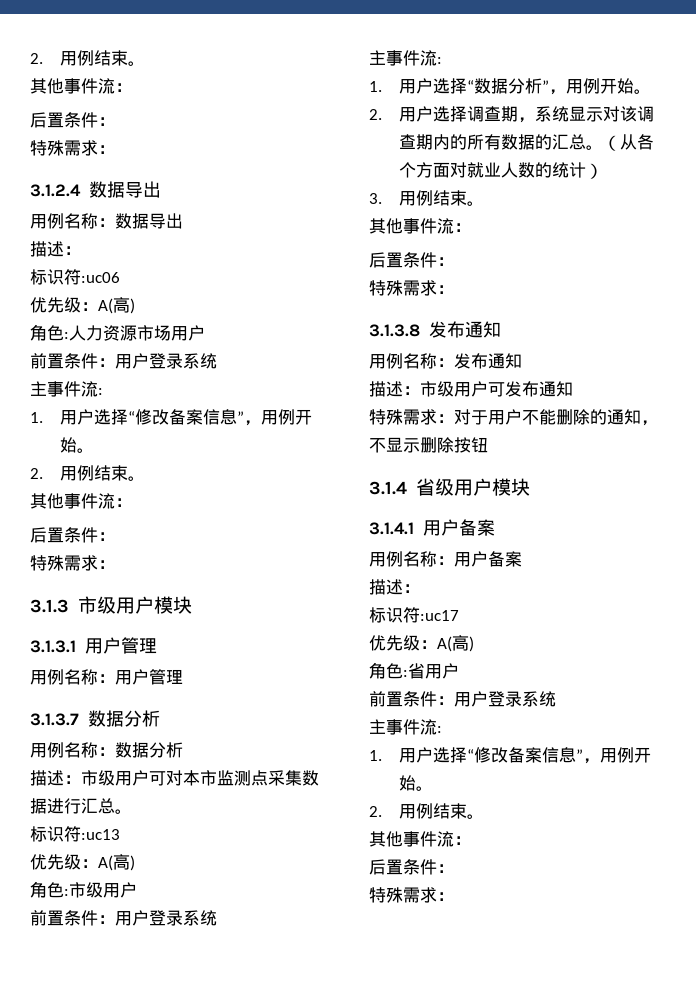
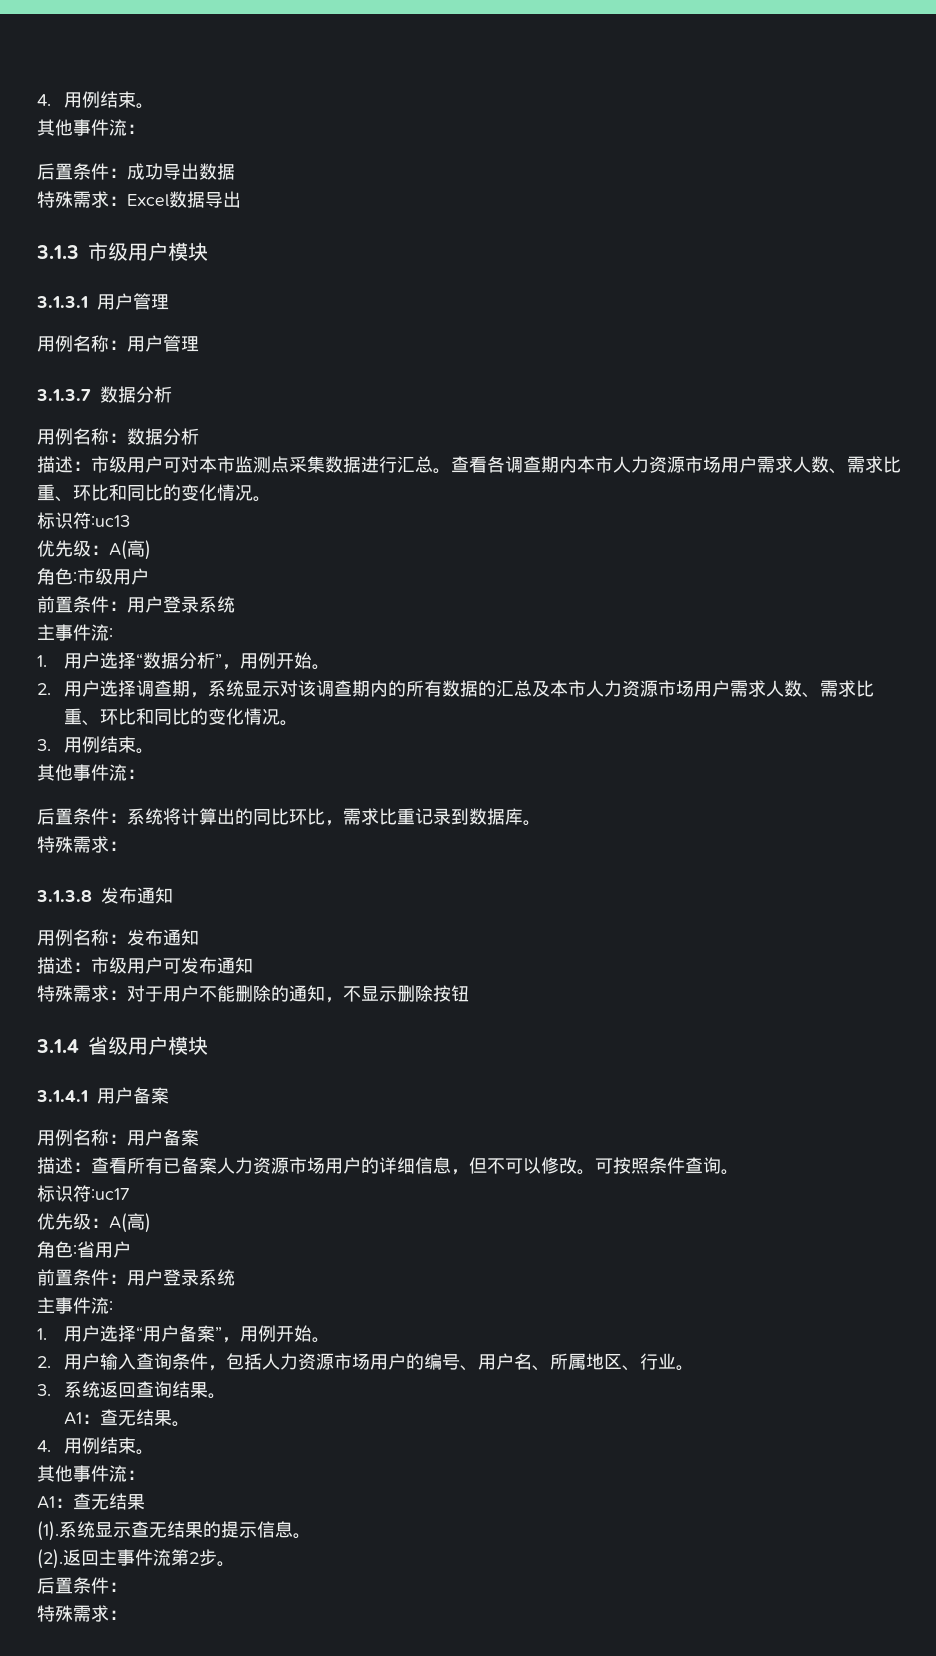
[30,50,146,66] [30,78,132,94] [30,112,115,128] [30,140,115,156] [30,181,161,198] [30,213,183,229] [30,241,81,257] [30,269,120,285] [30,297,135,314] [30,324,205,341] [30,353,217,369] [30,381,103,397] [30,409,313,426] [60,437,95,453] [30,465,146,481] [30,493,132,509] [30,527,115,543] [30,555,115,571] 2.用例结束。 // 其他事件流： // 后置条件： // 特殊需求： // 3.1.2.4数据导出 // 用例名称：数据导出 // 描述： // 标识符:uc06 // 优先级：A(高) // 角色:人力资源市场用户 // 前置条件：用户登录系统 // 主事件流: // 1.用户选择“修改备案信息”，用例开始。 // 2.用例结束。 // 其他事件流： // 后置条件： // 特殊需求： -> [37,91,155,109] [37,119,145,136] [37,163,235,180] [37,191,241,208] 4.用例结束。 // 其他事件流： // 后置条件：成功导出数据 // 特殊需求：Excel数据导出
(132, 811) none -> [451,456,901,474] [37,484,271,502] 查看各调查期内本市人力资源市场用户需求人数、需求比重、环比和同比的变化情况。
[586,134,655,151] [399,162,604,179] 。（从各个方面对就业人数的统计） -> [532,680,875,698] [64,708,299,726] 及本市人力资源市场用户需求人数、需求比重、环比和同比的变化情况。
(454, 261) none -> [127,808,541,826] 系统将计算出的同比环比，需求比重记录到数据库。
(420, 588) none -> [91,1157,739,1175] 查看所有已备案人力资源市场用户的详细信息，但不可以修改。可按照条件查询。
[474,747,652,764] [399,775,434,791] [369,803,485,819] [369,831,471,847] 修改备案信息”，用例开始。 // 2.用例结束。 // 其他事件流： -> [143,1325,331,1343] [37,1353,695,1371] [37,1381,227,1399] [64,1409,191,1427] [37,1437,155,1455] [37,1465,145,1482] [37,1493,145,1510] [37,1521,311,1541] [37,1549,235,1569] 用户备案”，用例开始。 // 2.用户输入查询条件，包括人力资源市场用户的编号、用户名、所属地区、行业。 // 3.系统返回查询结果。 // A1：查无结果。 // 4.用例结束。 // 其他事件流： // A1：查无结果 // (1).系统显示查无结果的提示信息。 // (2).返回主事件流第2步。

